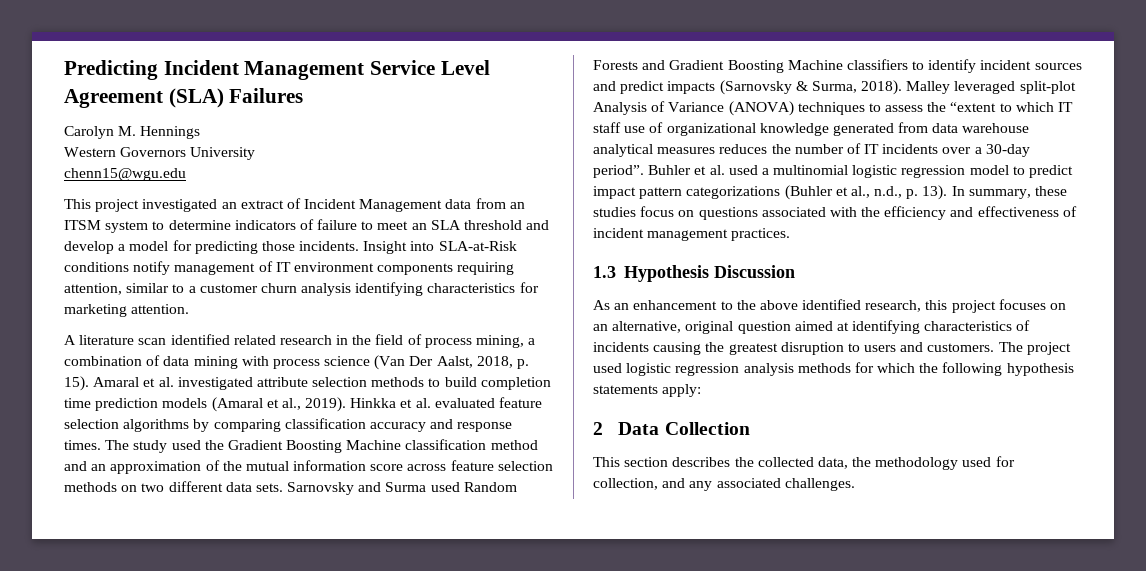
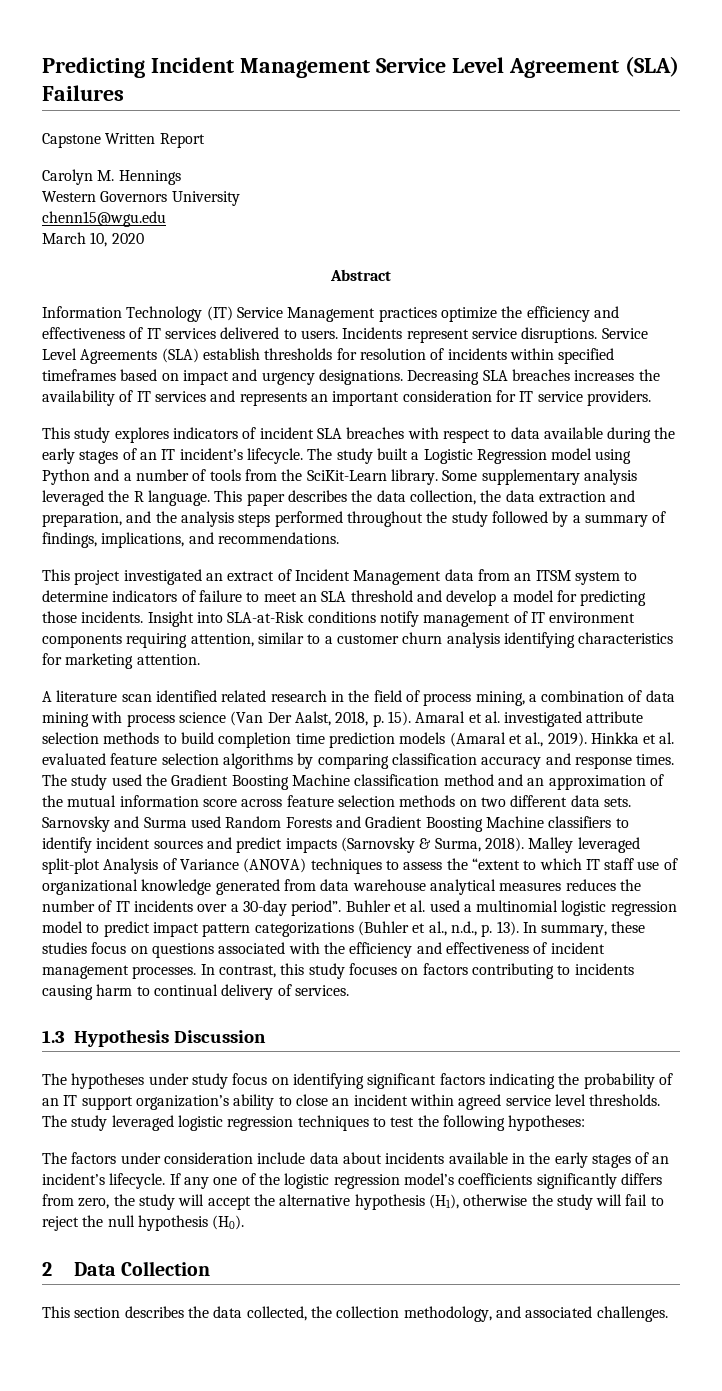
(304, 95) none -> [42,133,205,148] // Capstone Written Report
(186, 174) none -> [42,232,144,247] [330,269,391,281] [42,306,619,322] [42,327,648,343] [42,348,615,364] [42,369,660,385] [42,390,651,406] [42,427,676,443] [42,448,632,464] [42,469,637,485] [42,490,636,506] [42,511,667,527] [42,532,339,548] // March 10, 2020 // Abstract // Information Technology (IT) Service Management practices optimize the efficiency and effectiveness of IT services delivered to users. Incidents represent service disruptions. Service Level Agreements (SLA) establish thresholds for resolution of incidents within specified timeframes based on impact and urgency designations. Decreasing SLA breaches increases the availability of IT services and represents an important consideration for IT service providers. // This study explores indicators of incident SLA breaches with respect to data available during the early stages of an IT incident’s lifecycle. The study built a Logistic Regression model using Python and a number of tools from the SciKit-Learn library. Some supplementary analysis leveraged the R language. This paper describes the data collection, the data extraction and preparation, and the analysis steps performed throughout the study followed by a summary of findings, implications, and recommendations.
[731,228,791,241] [593,265,795,282] [593,299,1067,313] [593,320,1031,334] [593,342,1071,355] [593,362,1074,376] [593,384,702,397] practices. // 1.3 Hypothesis Discussion // As an enhancement to the above identified research, this project focuses on an alternative, original question aimed at identifying characteristics of incidents causing the greatest disruption to users and customers. The project used logistic regression analysis methods for which the following hypothesis statements apply: -> [132,963,634,979] [42,984,349,1000] [42,1030,266,1047] [42,1073,673,1089] [42,1094,661,1110] [42,1115,586,1131] [42,1152,670,1168] [42,1173,662,1189] [42,1194,664,1210] [42,1215,245,1231] processes. In contrast, this study focuses on factors contributing to incidents causing harm to continual delivery of services. // 1.3 Hypothesis Discussion // The hypotheses under study focus on identifying significant factors indicating the probability of an IT support organization’s ability to close an incident within agreed service level thresholds. The study leveraged logistic regression techniques to test the following hypotheses: // The factors under consideration include data about incidents available in the early stages of an incident’s lifecycle. If any one of the logistic regression model’s coefficients significantly differs from zero, the study will accept the alternative hypothesis (H1), otherwise the study will fail to reject the null hypothesis (H0).
[757,456,1015,470] [593,478,713,491] collected data, the methodology used for collection, and any -> [213,1306,521,1322] data collected, the collection methodology, and

